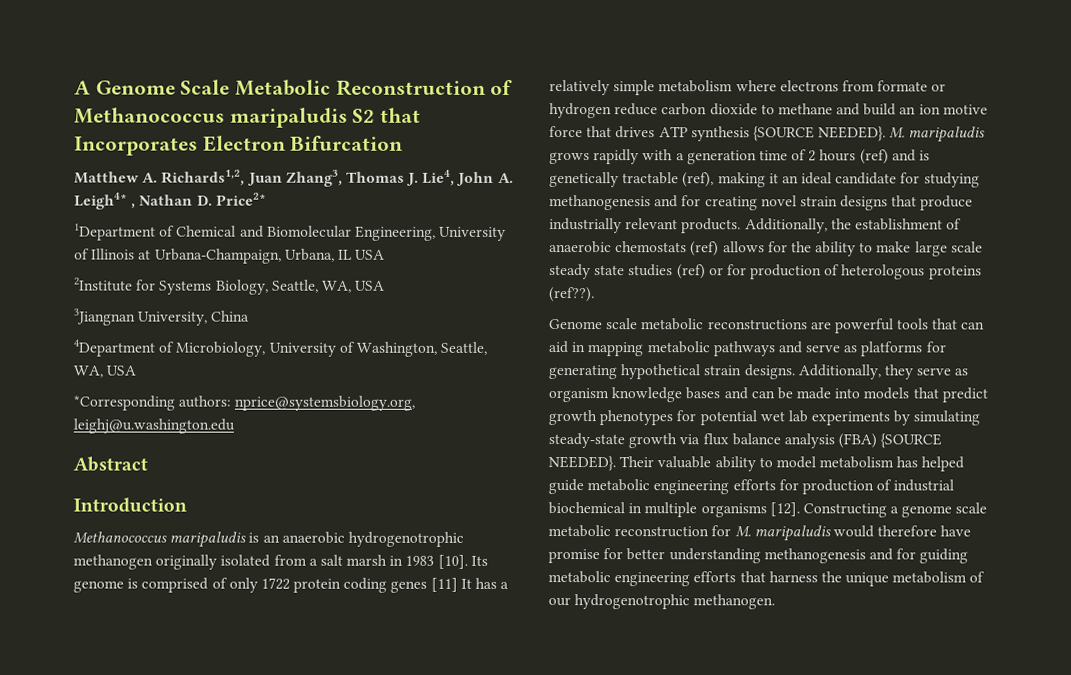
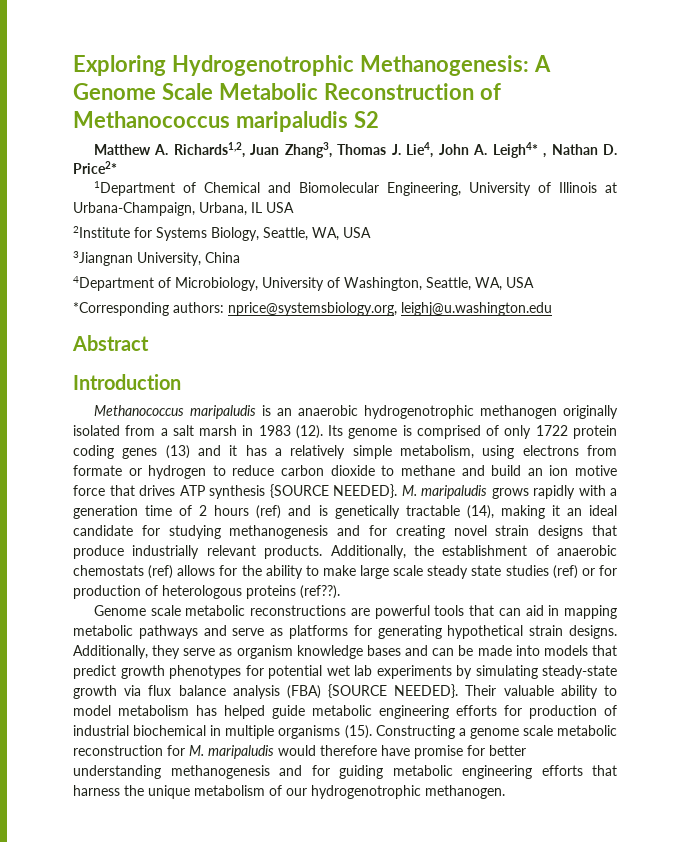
(74, 87) none -> [73,55,529,76] Exploring Hydrogenotrophic Methanogenesis:
[380,107,422,123] [74,135,404,156] that Incorporates Electron Bifurcation -> (379, 119) none
[437,554,468,569] [10]. -> [295,425,323,439] (12).
[430,577,472,592] [11] It -> [165,445,238,459] (13) and it
[658,80,777,93] metabolism where -> [400,445,515,459] metabolism, using
(612, 111) none -> [212,465,226,476] to
[682,172,715,188] (ref), -> [466,505,494,519] (14),
[769,502,800,517] [12]. -> [344,725,372,739] (15).

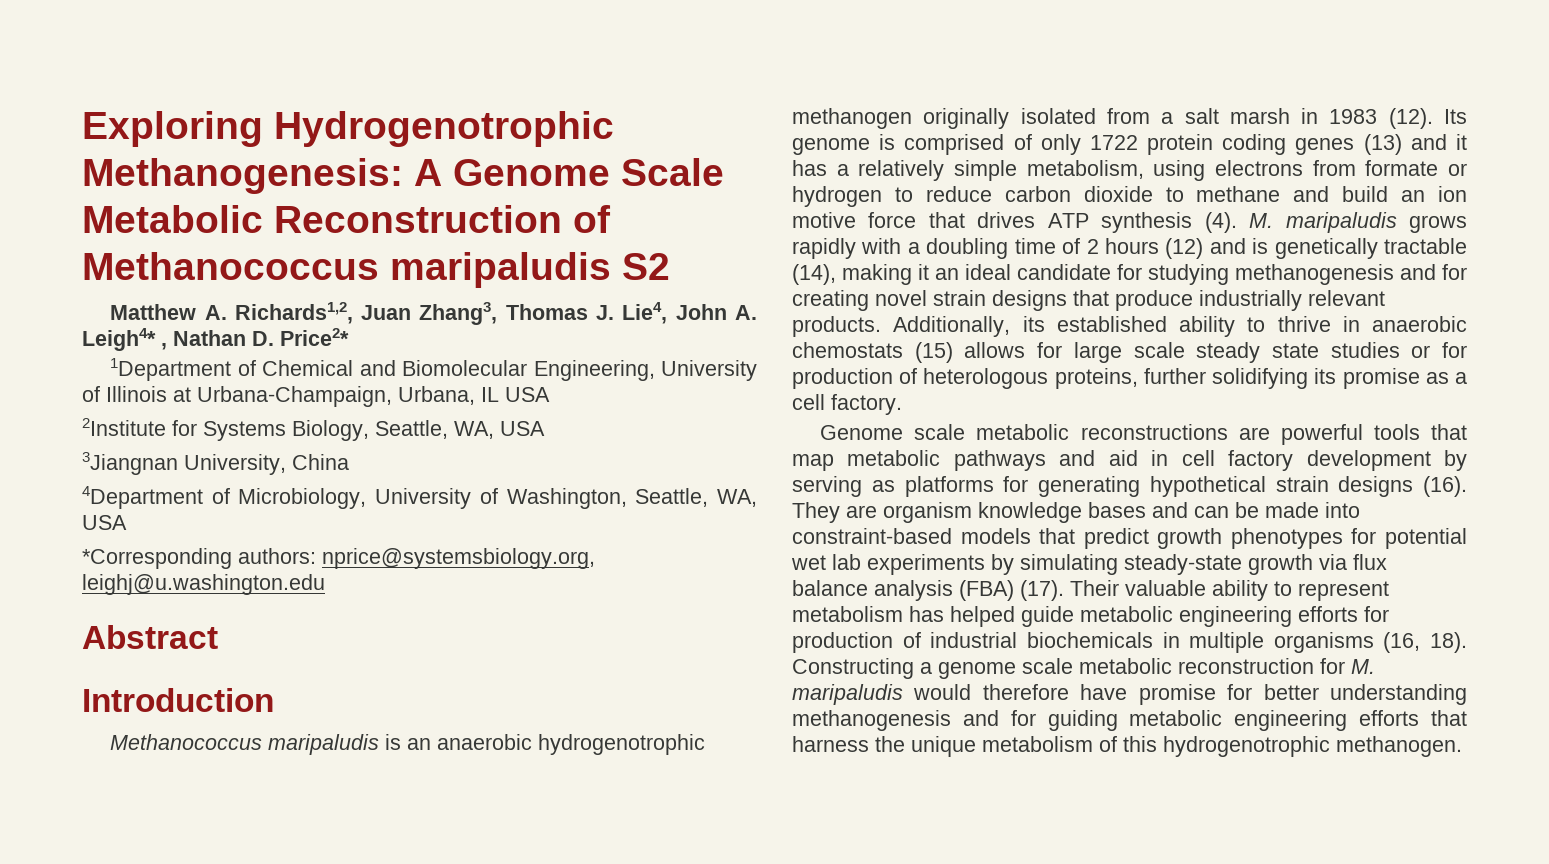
[269,484,397,498] {SOURCE NEEDED}. -> [1204,212,1237,233] (4).
[73,505,138,519] generation -> [926,238,1009,259] doubling
[256,505,282,519] (ref) -> [1165,238,1204,259] (12)
[413,545,549,556] the establishment of -> [1022,316,1360,337] its established ability to thrive in
[148,565,174,579] (ref) -> [914,342,953,363] (15)
[241,565,356,579] the ability to make -> (1063, 350) none
[552,565,578,579] (ref) -> (1400, 350) none
[246,585,340,599] proteins (ref??). -> [1054,368,1467,389] [792,394,902,415] proteins, further solidifying its promise as a cell factory.
[498,605,618,619] [73,625,265,639] can aid in mapping metabolic pathways and serve -> [792,450,1467,471] [792,476,862,497] map metabolic pathways and aid in cell factory development by serving
[569,625,617,639] [73,645,233,659] designs. Additionally, they serve as -> [1338,476,1467,497] [792,502,877,523] designs (16). They are
(540, 650) none -> [792,528,952,544] constraint-based
[328,684,459,698] {SOURCE NEEDED}. -> [1020,580,1064,601] (17).
[73,705,111,716] model -> [1298,581,1389,601] represent
[133,725,207,736] biochemical -> [1026,632,1153,648] biochemicals
[344,725,372,739] (15). -> [1383,632,1467,653] (16, 18).
[286,788,307,796] our -> [1123,736,1157,752] this

